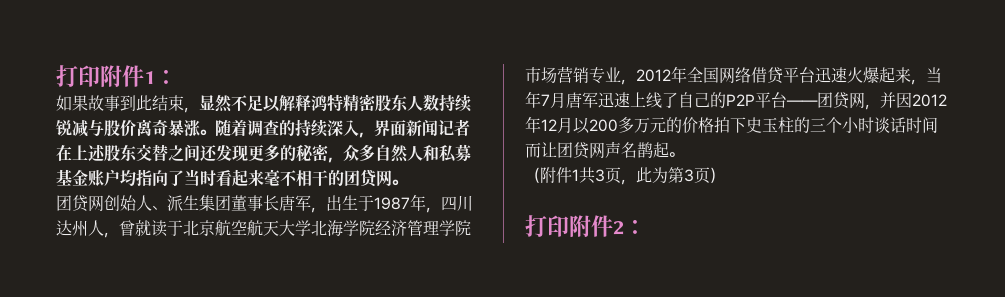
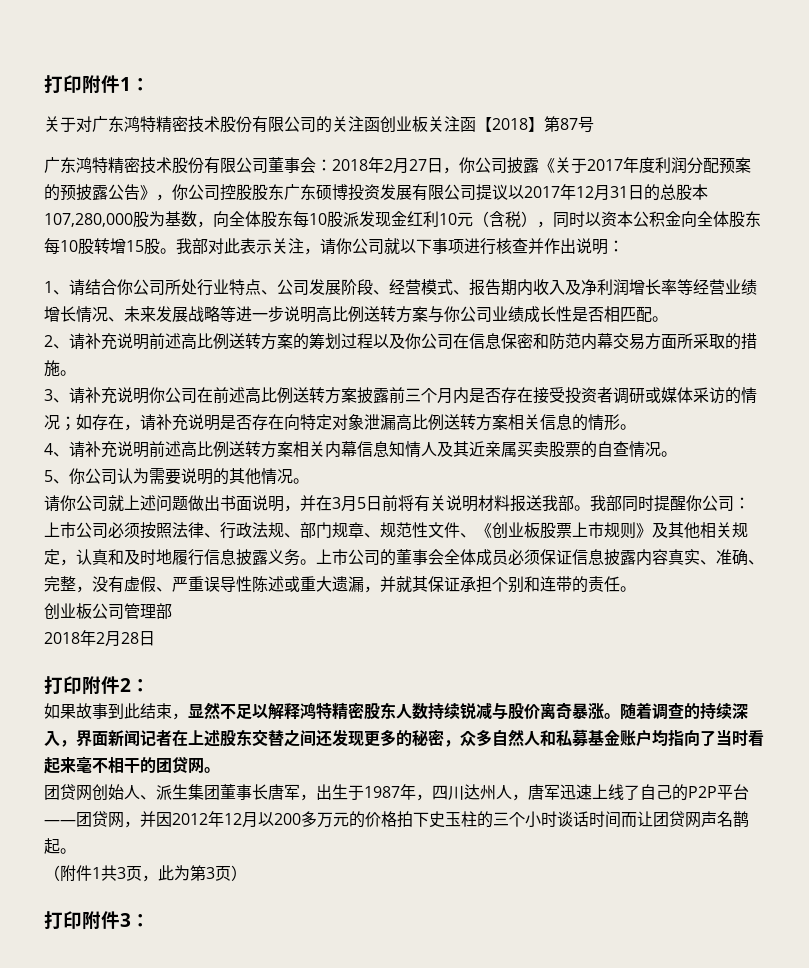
(177, 77) none -> [44,116,594,133] [44,157,751,174] [44,184,708,201] [44,211,761,228] [44,238,624,255] [44,279,757,296] [44,306,668,323] [44,333,757,350] [44,360,76,377] [44,387,757,404] [44,414,636,431] [44,441,677,458] [44,468,309,485] [44,495,750,512] [44,522,748,539] [44,549,764,566] [44,576,636,593] [44,603,172,620] [44,630,155,647] [44,676,150,695] // 关于对广东鸿特精密技术股份有限公司的关注函创业板关注函【2018】第87号 // 广东鸿特精密技术股份有限公司董事会：2018年2月27日，你公司披露《关于2017年度利润分配预案的预披露公告》，你公司控股股东广东硕博投资发展有限公司提议以2017年12月31日的总股本107,280,000股为基数，向全体股东每10股派发现金红利10元（含税），同时以资本公积金向全体股东每10股转增15股。我部对此表示关注，请你公司就以下事项进行核查并作出说明： // 1、请结合你公司所处行业特点、公司发展阶段、经营模式、报告期内收入及净利润增长率等经营业绩增长情况、未来发展战略等进一步说明高比例送转方案与你公司业绩成长性是否相匹配。 // 2、请补充说明前述高比例送转方案的筹划过程以及你公司在信息保密和防范内幕交易方面所采取的措施。 // 3、请补充说明你公司在前述高比例送转方案披露前三个月内是否存在接受投资者调研或媒体采访的情况；如存在，请补充说明是否存在向特定对象泄漏高比例送转方案相关信息的情形。 // 4、请补充说明前述高比例送转方案相关内幕信息知情人及其近亲属买卖股票的自查情况。 // 5、你公司认为需要说明的其他情况。 // 请你公司就上述问题做出书面说明，并在3月5日前将有关说明材料报送我部。我部同时提醒你公司：上市公司必须按照法律、行政法规、部门规章、规范性文件、《创业板股票上市规则》及其他相关规定，认真和及时地履行信息披露义务。上市公司的董事会全体成员必须保证信息披露内容真实、准确、完整，没有虚假、严重误导性陈述或重大遗漏，并就其保证承担个别和连带的责任。 // 创业板公司管理部 // 2018年2月28日 // 打印附件2：
[119,220,471,237] [525,66,942,85] [525,91,566,108] 曾就读于北京航空航天大学北海学院经济管理学院市场营销专业，2012年全国网络借贷平台迅速火爆起来，当年7月 -> (528, 797) none
[613,221,624,235] 2 -> [120,913,131,927] 3

